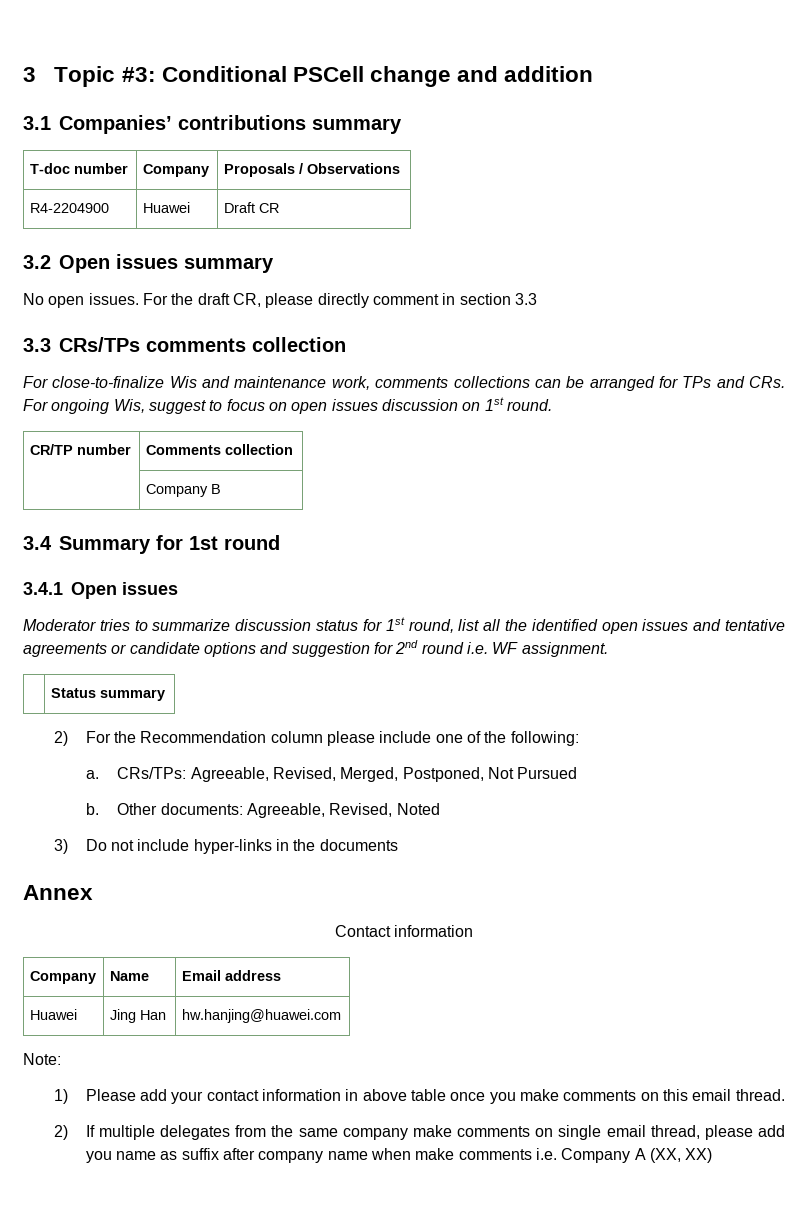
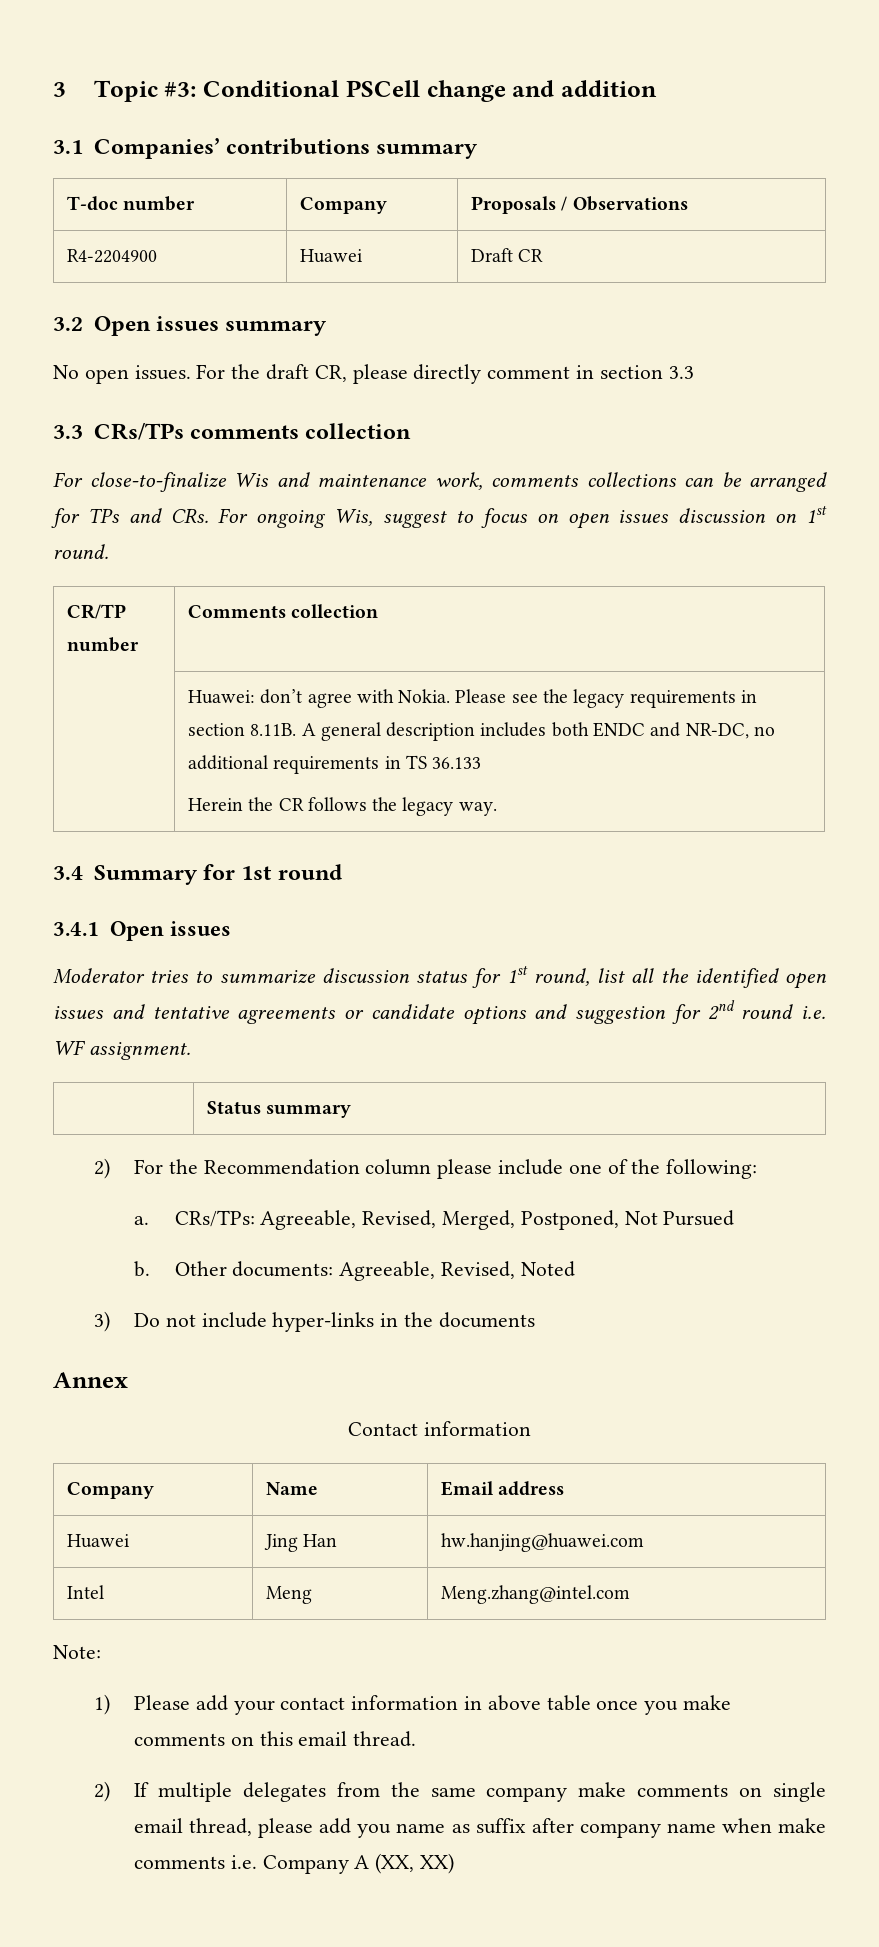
[145,484,221,497] Company B -> [188,689,757,708] [188,722,775,741] [188,755,482,774] [188,797,497,816] Huawei: don’t agree with Nokia. Please see the legacy requirements in section 8.11B. A general description includes both ENDC and NR-DC, no additional requirements in TS 36.133 // Herein the CR follows the legacy way.
(341, 1016) none -> [67,1585,105,1599] [266,1586,313,1604] [441,1585,631,1604] // Intel | Meng | Meng.zhang@intel.com

